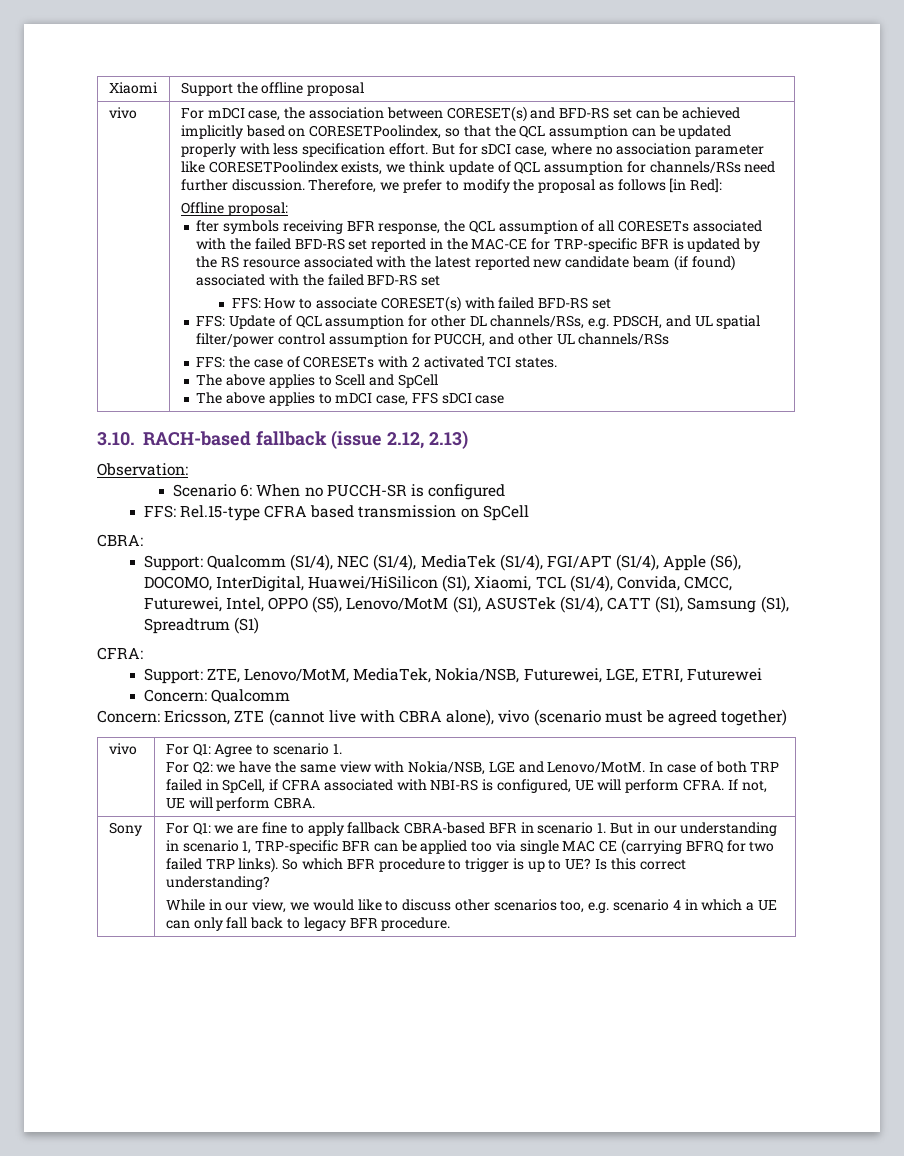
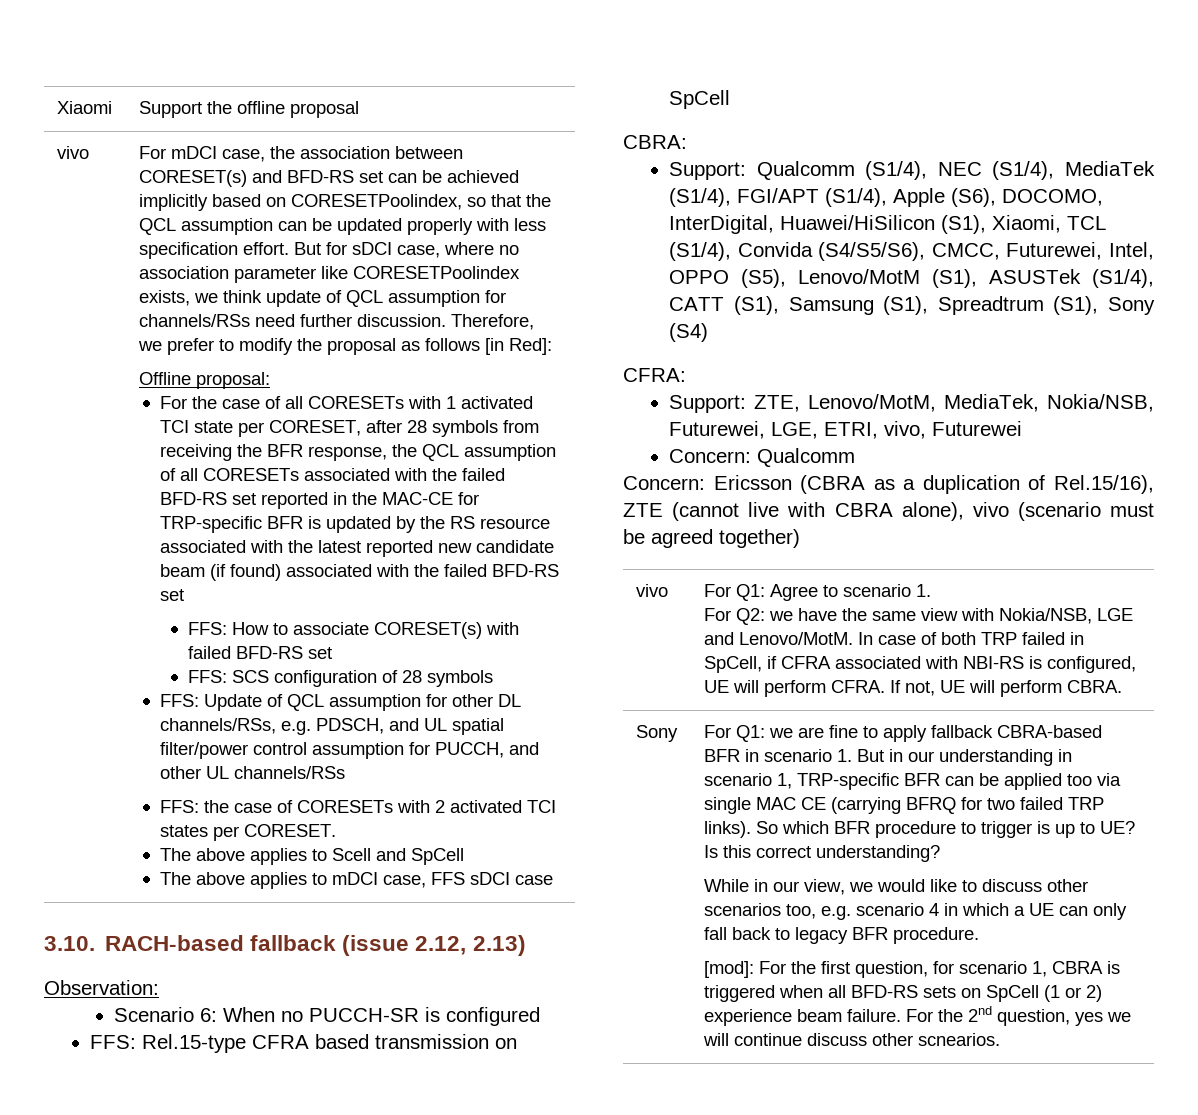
[196,220,343,234] fter symbols receiving -> [159,396,533,409] [159,420,539,437] [159,444,262,461] For the case of all CORESETs with 1 activated TCI state per CORESET, after 28 symbols from receiving the
(611, 303) none -> [188,670,494,687] // FFS: SCS configuration of 28 symbols
[515,357,558,368] states. -> [159,824,336,841] states per CORESET.
[616,576,680,591] Convida, -> [737,242,926,261] Convida (S4/S5/S6),
[233,617,259,634] (S1) -> [1053,296,1155,315] [669,323,709,342] (S1), Sony (S4)
(683, 675) none -> [884,421,927,439] vivo,
[164,710,231,725] Ericsson, -> [713,475,1154,494] Ericsson (CBRA as a duplication of Rel.15/16),
(451, 924) none -> [704,961,1121,978] [704,985,1103,1002] [704,1006,1132,1026] [703,1033,1001,1046] // [mod]: For the first question, for scenario 1, CBRA is triggered when all BFD-RS sets on SpCell (1 or 2) experience beam failure. For the 2nd question, yes we will continue discuss other scnearios.

